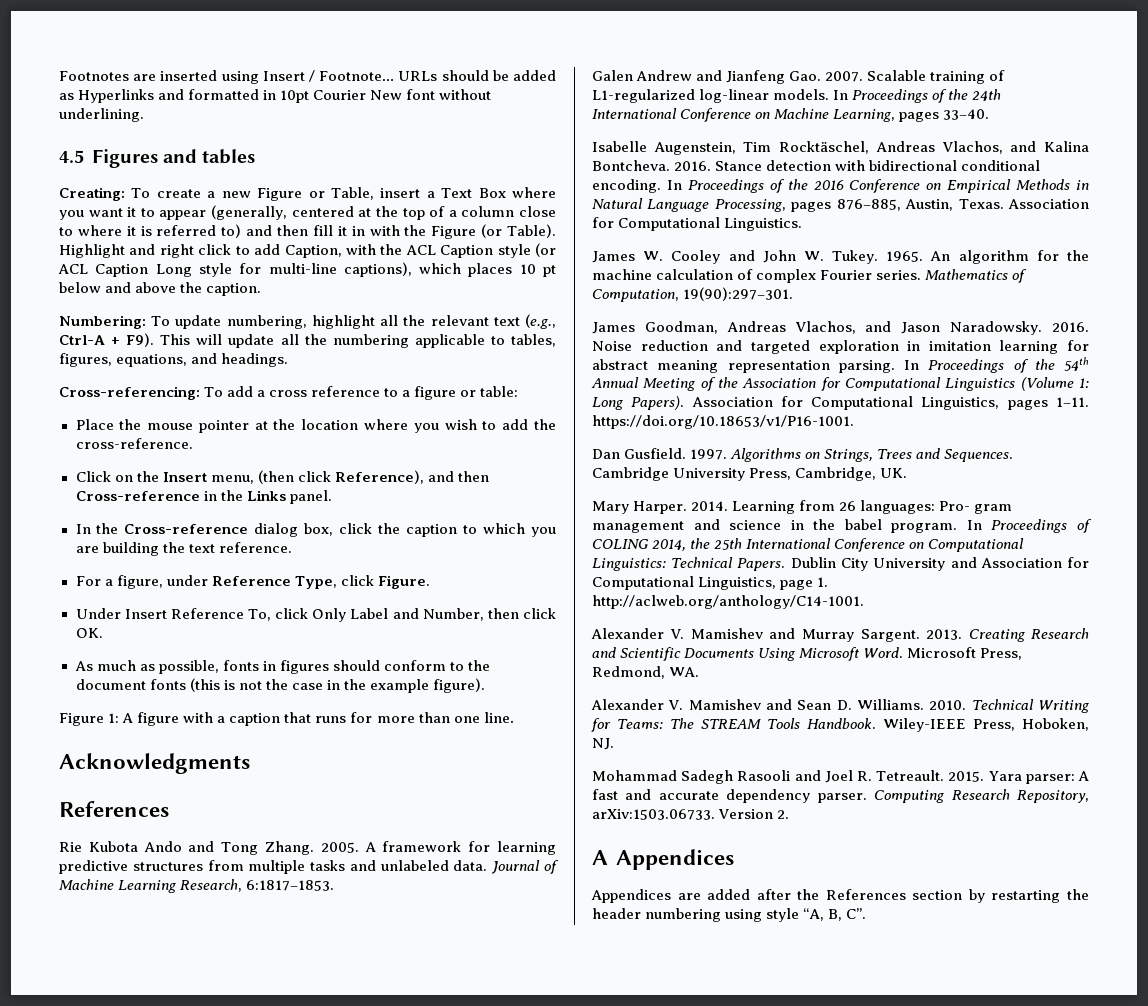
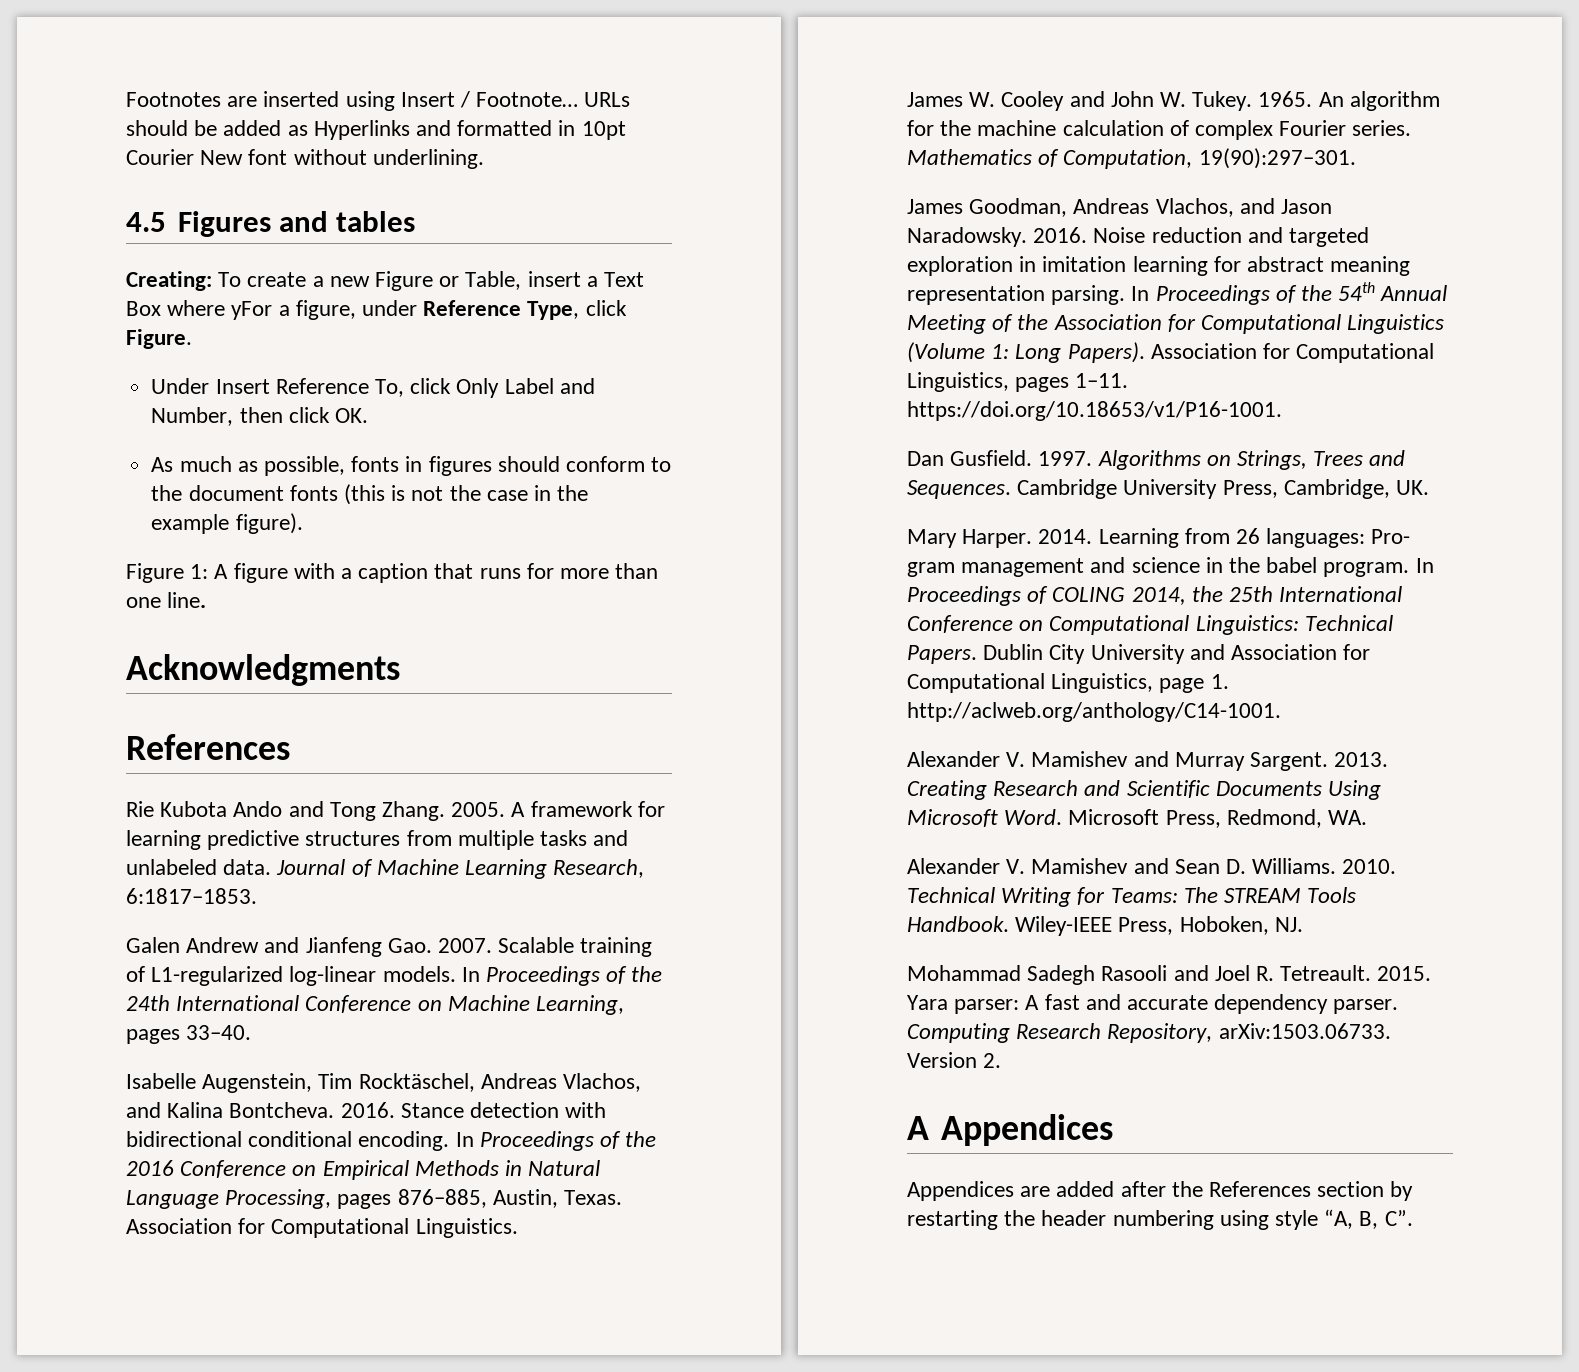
[59,205,557,220] [59,224,557,239] [59,243,557,258] [58,262,556,277] [59,282,262,296] [59,314,556,329] [59,333,556,348] [59,353,289,367] [59,386,519,400] [75,419,557,433] [75,438,193,449] [75,470,489,484] [75,490,332,504] [75,523,556,537] [75,542,292,556] [75,576,101,586] you want it to appear (generally, centered at the top of a column close to where it is referred to) and then fill it in with the Figure (or Table). Highlight and right click to add Caption, with the ACL Caption style (or ACL Caption Long style for multi-line captions), which places 10 pt below and above the caption. // Numbering: To update numbering, highlight all the relevant text (e.g., Ctrl-A + F9). This will update all the numbering applicable to tables, figures, equations, and headings. // Cross-referencing: To add a cross reference to a figure or table: // Place the mouse pointer at the location where you wish to add the cross-reference. // Click on the Insert menu, (then click Reference), and then Cross-reference in the Links panel. // In the Cross-reference dialog box, click the caption to which you are building the text reference. // For -> [231,301,273,320] yFor

